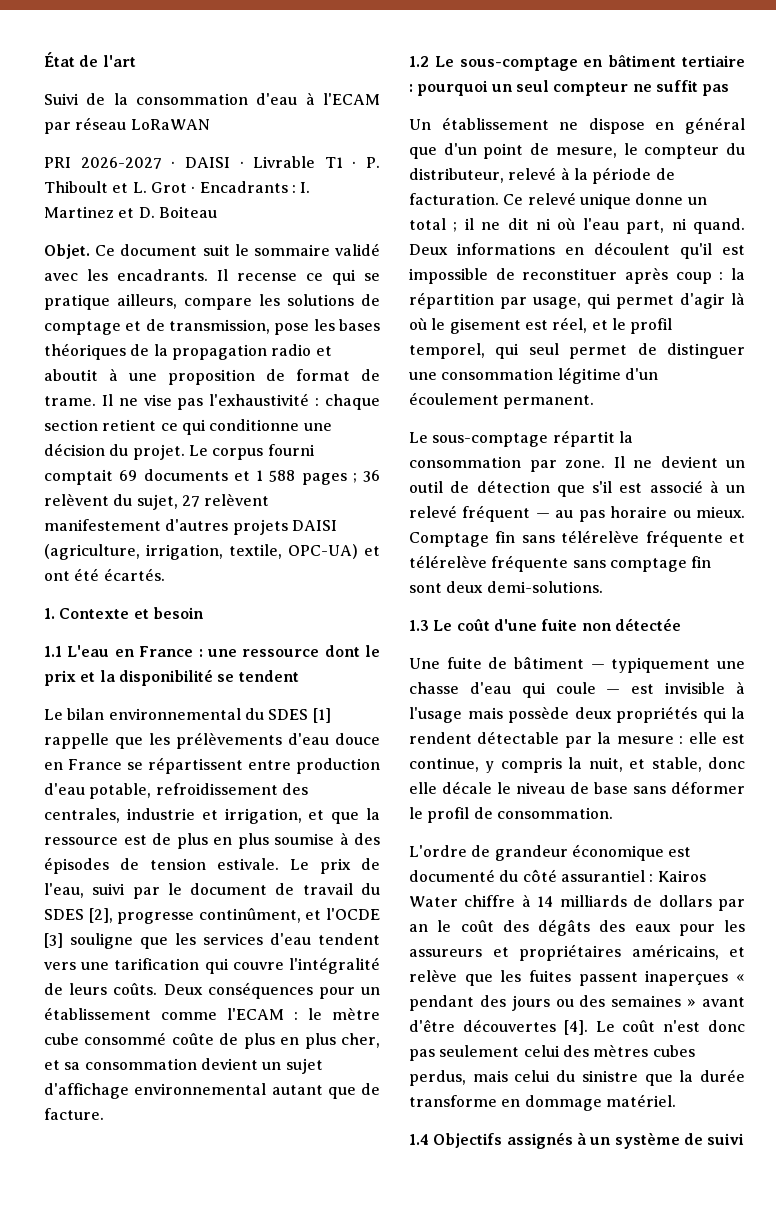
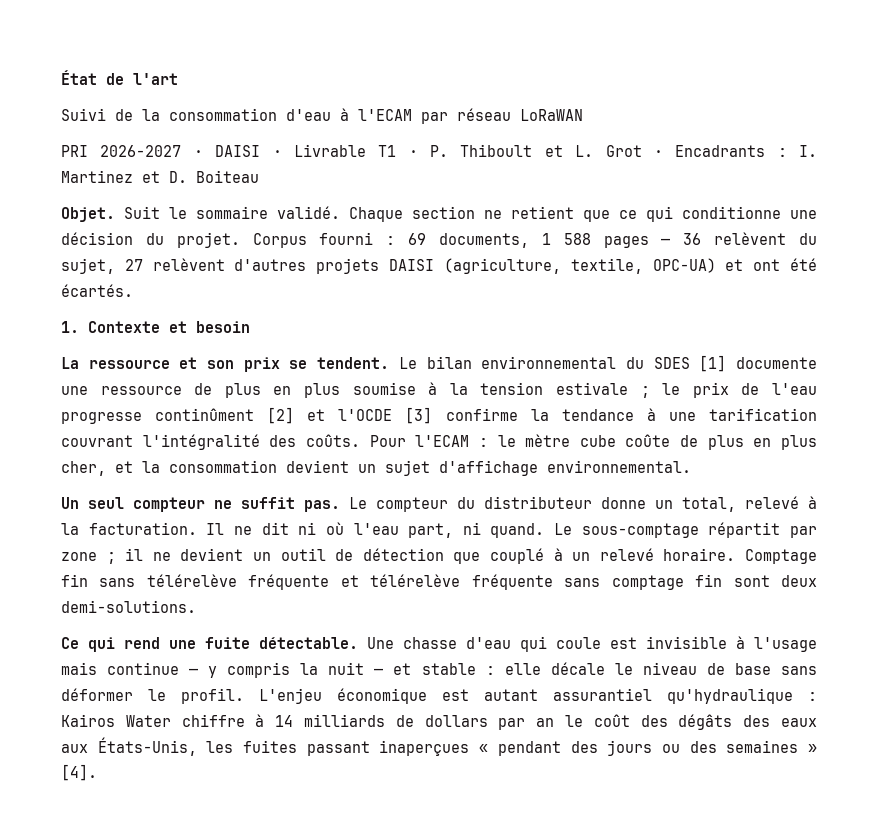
[95,243,381,256] [44,269,380,285] [44,294,380,310] [44,319,380,335] [44,343,332,360] [44,368,380,385] [44,393,380,410] [44,419,157,431] Ce document suit le sommaire validé avec les encadrants. Il recense ce qui se pratique ailleurs, compare les solutions de comptage et de transmission, pose les bases théoriques de la propagation radio et aboutit à une proposition de format de trame. Il ne vise pas l'exhaustivité : chaque section retient -> [124,206,610,222] Suit le sommaire validé. Chaque section ne retient que
[188,444,315,460] [44,469,250,485] Le corpus fourni comptait 69 documents et -> [252,232,529,248] Corpus fourni : 69 documents,
[352,473,357,483] ; -> [661,238,671,245] —
[44,519,161,531] manifestement -> (225, 264) none
[146,544,223,560] irrigation, -> (561, 266) none
[44,645,380,657] [44,669,299,686] 1.1 L'eau en France : une ressource dont le prix et la disponibilité se tendent // -> [61,357,390,372] La ressource et son prix se tendent.
[44,732,380,749] [44,757,380,774] [44,783,308,799] [44,808,380,824] [44,835,147,845] rappelle que les prélèvements d'eau douce en France se répartissent entre production d'eau potable, refroidissement des centrales, industrie et irrigation, et que la ressource est -> [736,357,818,369] [61,386,182,395] documente une ressource
[354,833,380,845] [44,857,380,874] [44,883,380,899] [44,908,381,924] [44,933,380,949] [44,957,381,974] [44,982,380,999] [44,1007,217,1020] des épisodes de tension estivale. Le prix de l'eau, suivi par le document de travail du SDES [2], progresse continûment, et l'OCDE [3] souligne que les services d'eau tendent vers une tarification qui couvre l'intégralité de leurs coûts. Deux conséquences pour un établissement comme -> [449,382,818,398] [61,407,817,424] [61,434,406,450] la tension estivale ; le prix de l'eau progresse continûment [2] et l'OCDE [3] confirme la tendance à une tarification couvrant l'intégralité des coûts. Pour
[84,1032,167,1045] consommé -> (616, 441) none
[64,1062,81,1070] sa -> [142,461,160,473] la
[134,1083,380,1099] [44,1108,104,1120] [409,55,745,71] [409,80,730,96] [409,117,745,134] [409,143,745,159] [409,167,675,184] [409,192,707,209] [409,218,474,232] environnemental autant que de facture. // 1.2 Le sous-comptage en bâtiment tertiaire : pourquoi un seul compteur ne suffit pas // Un établissement ne dispose en général que d'un point de mesure, le compteur du distributeur, relevé à la période de facturation. Ce relevé unique donne un total ; il -> [547,460,691,473] [61,496,817,512] [61,522,225,535] environnemental. // Un seul compteur ne suffit pas. Le compteur du distributeur donne un total, relevé à la facturation. Il
[409,242,745,259] [409,268,745,284] [409,292,745,309] [409,317,673,334] [409,343,745,359] [409,367,658,384] [409,392,595,409] [409,430,633,447] [409,456,625,472] Deux informations en découlent qu'il est impossible de reconstituer après coup : la répartition par usage, qui permet d'agir là où le gisement est réel, et le profil temporel, qui seul permet de distinguer une consommation légitime d'un écoulement permanent. // Le sous-comptage répartit la consommation par zone. Il -> [554,522,817,538] [61,548,144,564] Le sous-comptage répartit par zone ; il
[592,480,745,493] [409,505,745,522] s'il est associé à un relevé fréquent — au pas horaire ou mieux. -> [490,548,736,564] couplé à un relevé horaire.
[409,618,681,631] [409,656,745,673] 1.3 Le coût d'une fuite non détectée // Une fuite de bâtiment — typiquement une -> [61,637,394,652] Ce qui rend une fuite détectable. Une
[606,689,621,694] — -> (601, 643) none
[508,706,745,723] [409,731,745,748] [409,757,745,773] possède deux propriétés qui la rendent détectable par la mesure : elle est continue, y compris la nuit, et stable, donc -> [107,662,495,678] continue — y compris la nuit — et stable :
[427,807,613,823] [409,844,692,861] [409,869,645,882] profil de consommation. // L'ordre de grandeur économique est documenté du côté assurantiel -> [181,688,793,704] profil. L'enjeu économique est autant assurantiel qu'hydraulique
[678,920,745,936] [409,944,745,961] [409,970,493,986] pour les assureurs et propriétaires américains, et relève que -> [61,737,197,756] aux États-Unis,
[578,972,638,986] passent -> [306,741,370,756] passant
[702,997,745,1007] [409,1019,745,1035] [409,1045,695,1061] [409,1069,745,1086] [409,1094,676,1111] [409,1132,745,1149] avant d'être découvertes [4]. Le coût n'est donc pas seulement celui des mètres cubes perdus, mais celui du sinistre que la durée transforme en dommage matériel. // 1.4 Objectifs assignés à un système de suivi -> [61,764,97,781] [4].

